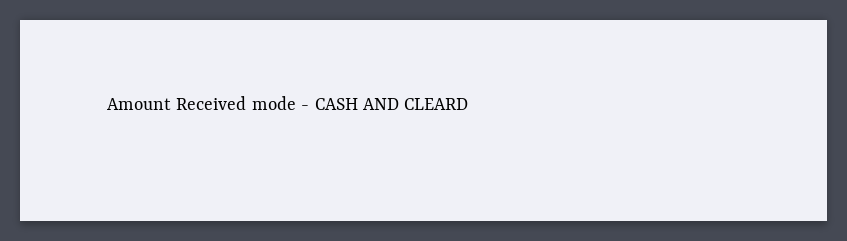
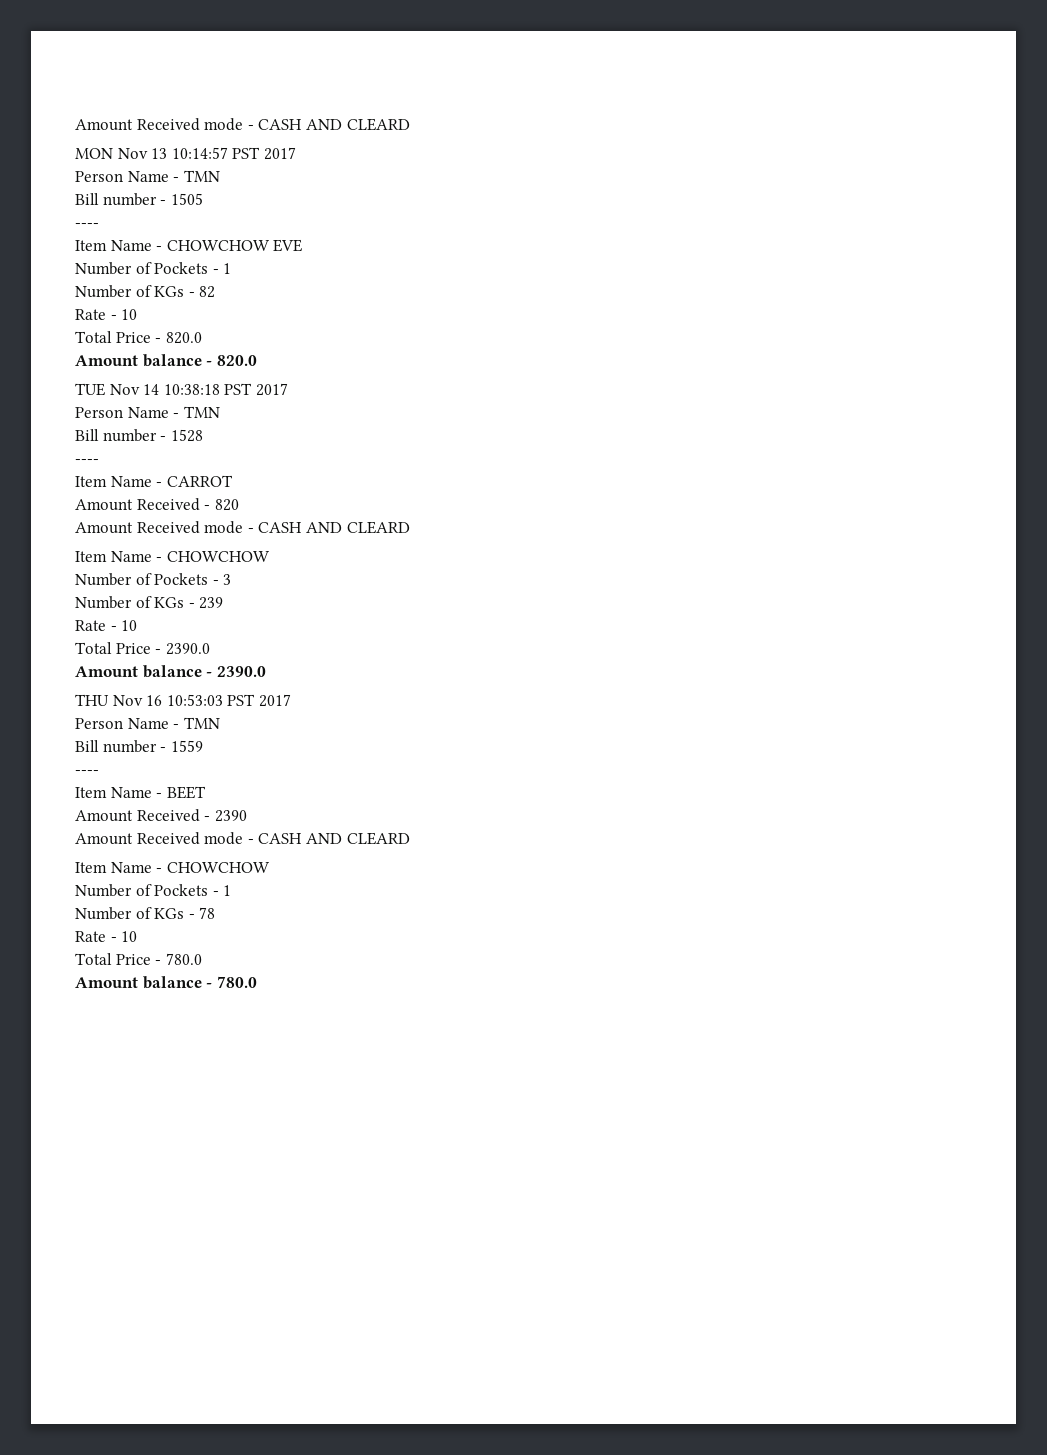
[107,96,469,110] Amount Received mode - CASH AND CLEARD -> [75,118,410,131] [75,147,296,160] [75,170,220,182] [75,193,203,206] [75,223,99,228] [75,239,303,252] [75,262,232,275] [75,285,216,298] [75,309,138,320] [75,331,202,344] [75,354,257,367] [75,383,288,396] [75,406,220,418] [75,429,203,442] [75,459,99,464] [75,475,233,487] [75,498,239,511] [75,521,410,534] [75,551,270,562] [75,573,232,586] [75,596,224,609] [75,620,138,631] [75,642,210,655] [75,665,266,678] [75,694,291,707] [75,717,220,729] [75,740,203,753] [75,770,99,775] [75,786,206,799] [75,809,247,822] [75,832,410,845] [75,862,270,873] [75,884,232,897] [75,907,216,920] [75,931,138,942] [75,953,202,965] [75,976,257,989] Amount Received mode - CASH AND CLEARD // MON Nov 13 10:14:57 PST 2017 // Person Name - TMN // Bill number - 1505 // ---- // Item Name - CHOWCHOW EVE // Number of Pockets - 1 // Number of KGs - 82 // Rate - 10 // Total Price - 820.0 // Amount balance - 820.0 // TUE Nov 14 10:38:18 PST 2017 // Person Name - TMN // Bill number - 1528 // ---- // Item Name - CARROT // Amount Received - 820 // Amount Received mode - CASH AND CLEARD // Item Name - CHOWCHOW // Number of Pockets - 3 // Number of KGs - 239 // Rate - 10 // Total Price - 2390.0 // Amount balance - 2390.0 // THU Nov 16 10:53:03 PST 2017 // Person Name - TMN // Bill number - 1559 // ---- // Item Name - BEET // Amount Received - 2390 // Amount Received mode - CASH AND CLEARD // Item Name - CHOWCHOW // Number of Pockets - 1 // Number of KGs - 78 // Rate - 10 // Total Price - 780.0 // Amount balance - 780.0

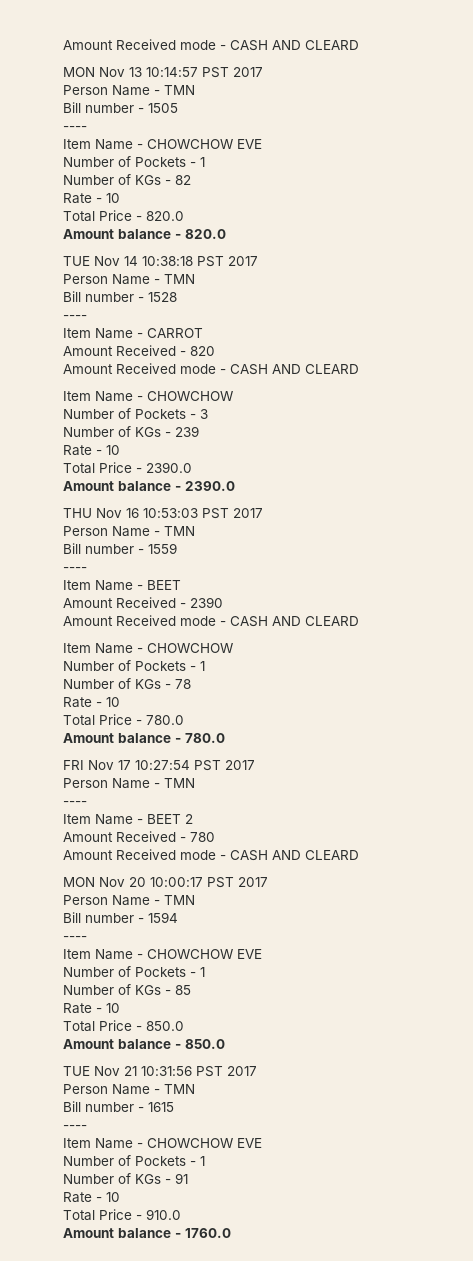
(257, 982) none -> [63,760,255,771] [63,778,195,789] [63,801,87,806] [63,814,193,825] [63,831,215,842] [63,849,359,861] [63,877,268,888] [63,895,195,906] [63,912,178,923] [63,936,87,941] [63,949,262,960] [63,966,205,977] [63,984,191,995] [63,1003,120,1014] [63,1020,184,1032] [63,1039,225,1049] [63,1066,257,1077] [63,1084,195,1095] [63,1101,174,1112] [63,1125,87,1130] [63,1138,262,1149] [63,1155,205,1166] [63,1173,188,1184] [63,1192,120,1203] [63,1209,181,1221] [63,1228,231,1238] // FRI Nov 17 10:27:54 PST 2017 // Person Name - TMN // ---- // Item Name - BEET 2 // Amount Received - 780 // Amount Received mode - CASH AND CLEARD // MON Nov 20 10:00:17 PST 2017 // Person Name - TMN // Bill number - 1594 // ---- // Item Name - CHOWCHOW EVE // Number of Pockets - 1 // Number of KGs - 85 // Rate - 10 // Total Price - 850.0 // Amount balance - 850.0 // TUE Nov 21 10:31:56 PST 2017 // Person Name - TMN // Bill number - 1615 // ---- // Item Name - CHOWCHOW EVE // Number of Pockets - 1 // Number of KGs - 91 // Rate - 10 // Total Price - 910.0 // Amount balance - 1760.0

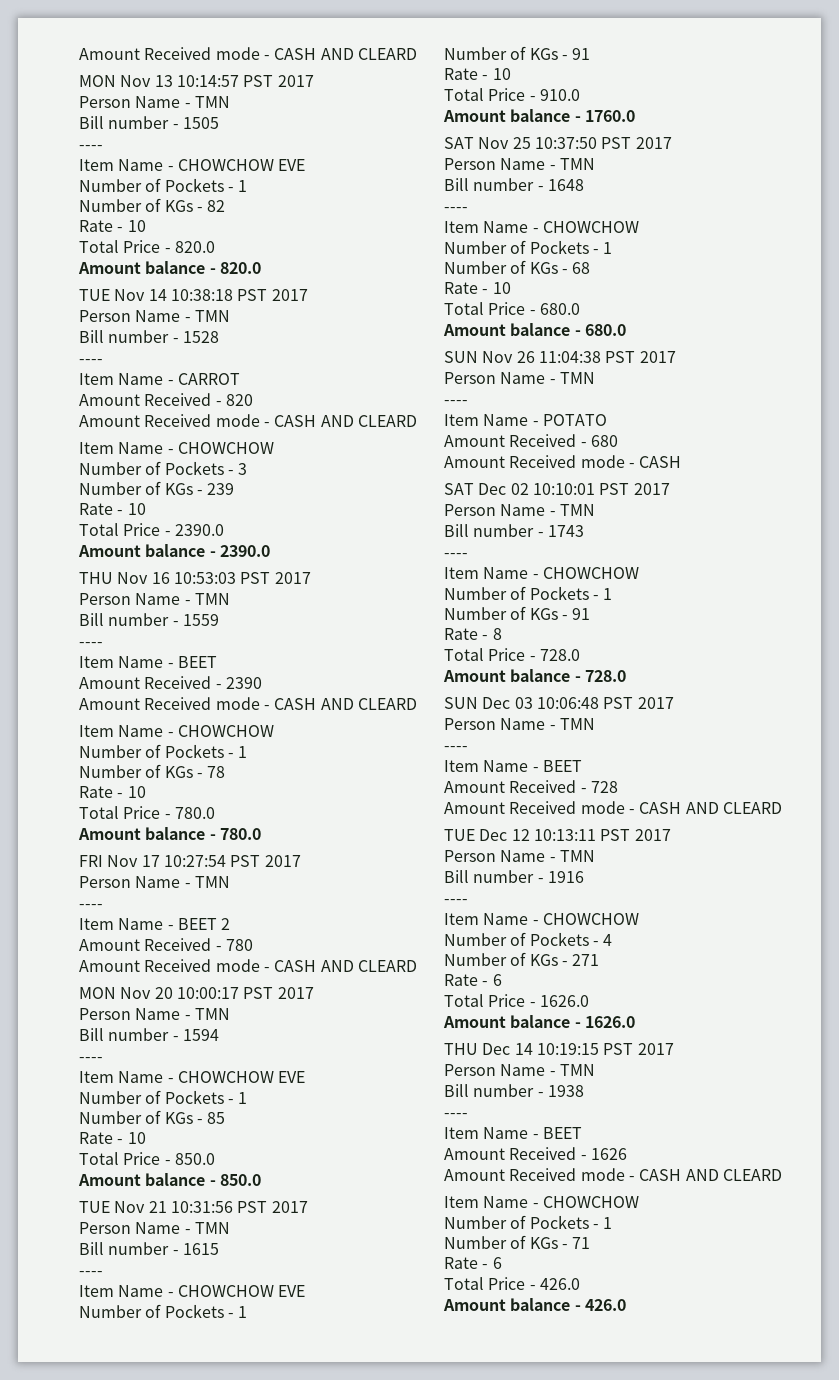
(231, 1233) none -> [444,137,672,149] [444,158,595,170] [444,178,584,191] [444,207,468,212] [444,221,639,233] [444,240,613,254] [444,260,591,274] [444,282,511,294] [444,302,580,315] [443,323,626,336] [444,351,676,363] [444,372,595,384] [444,400,468,405] [444,414,607,426] [444,434,618,447] [444,455,682,468] [444,483,670,495] [444,504,595,516] [444,524,584,537] [444,553,468,558] [444,567,639,579] [444,586,613,600] [444,606,591,620] [444,628,502,640] [444,648,580,661] [443,669,626,682] [444,697,674,709] [444,718,595,730] [444,746,468,751] [444,760,582,772] [444,780,618,793] [444,801,782,814] [444,829,671,841] [444,850,595,862] [444,870,584,883] [444,899,468,904] [444,913,639,925] [444,932,613,946] [444,952,600,966] [444,974,502,986] [444,994,589,1007] [443,1015,635,1028] [444,1043,674,1055] [444,1064,595,1076] [444,1084,584,1097] [444,1113,468,1118] [444,1127,582,1139] [444,1147,627,1160] [444,1168,782,1181] [444,1196,639,1208] [444,1215,613,1229] [444,1235,591,1249] [444,1257,502,1269] [444,1277,580,1290] [443,1298,626,1311] // SAT Nov 25 10:37:50 PST 2017 // Person Name - TMN // Bill number - 1648 // ---- // Item Name - CHOWCHOW // Number of Pockets - 1 // Number of KGs - 68 // Rate - 10 // Total Price - 680.0 // Amount balance - 680.0 // SUN Nov 26 11:04:38 PST 2017 // Person Name - TMN // ---- // Item Name - POTATO // Amount Received - 680 // Amount Received mode - CASH // SAT Dec 02 10:10:01 PST 2017 // Person Name - TMN // Bill number - 1743 // ---- // Item Name - CHOWCHOW // Number of Pockets - 1 // Number of KGs - 91 // Rate - 8 // Total Price - 728.0 // Amount balance - 728.0 // SUN Dec 03 10:06:48 PST 2017 // Person Name - TMN // ---- // Item Name - BEET // Amount Received - 728 // Amount Received mode - CASH AND CLEARD // TUE Dec 12 10:13:11 PST 2017 // Person Name - TMN // Bill number - 1916 // ---- // Item Name - CHOWCHOW // Number of Pockets - 4 // Number of KGs - 271 // Rate - 6 // Total Price - 1626.0 // Amount balance - 1626.0 // THU Dec 14 10:19:15 PST 2017 // Person Name - TMN // Bill number - 1938 // ---- // Item Name - BEET // Amount Received - 1626 // Amount Received mode - CASH AND CLEARD // Item Name - CHOWCHOW // Number of Pockets - 1 // Number of KGs - 71 // Rate - 6 // Total Price - 426.0 // Amount balance - 426.0

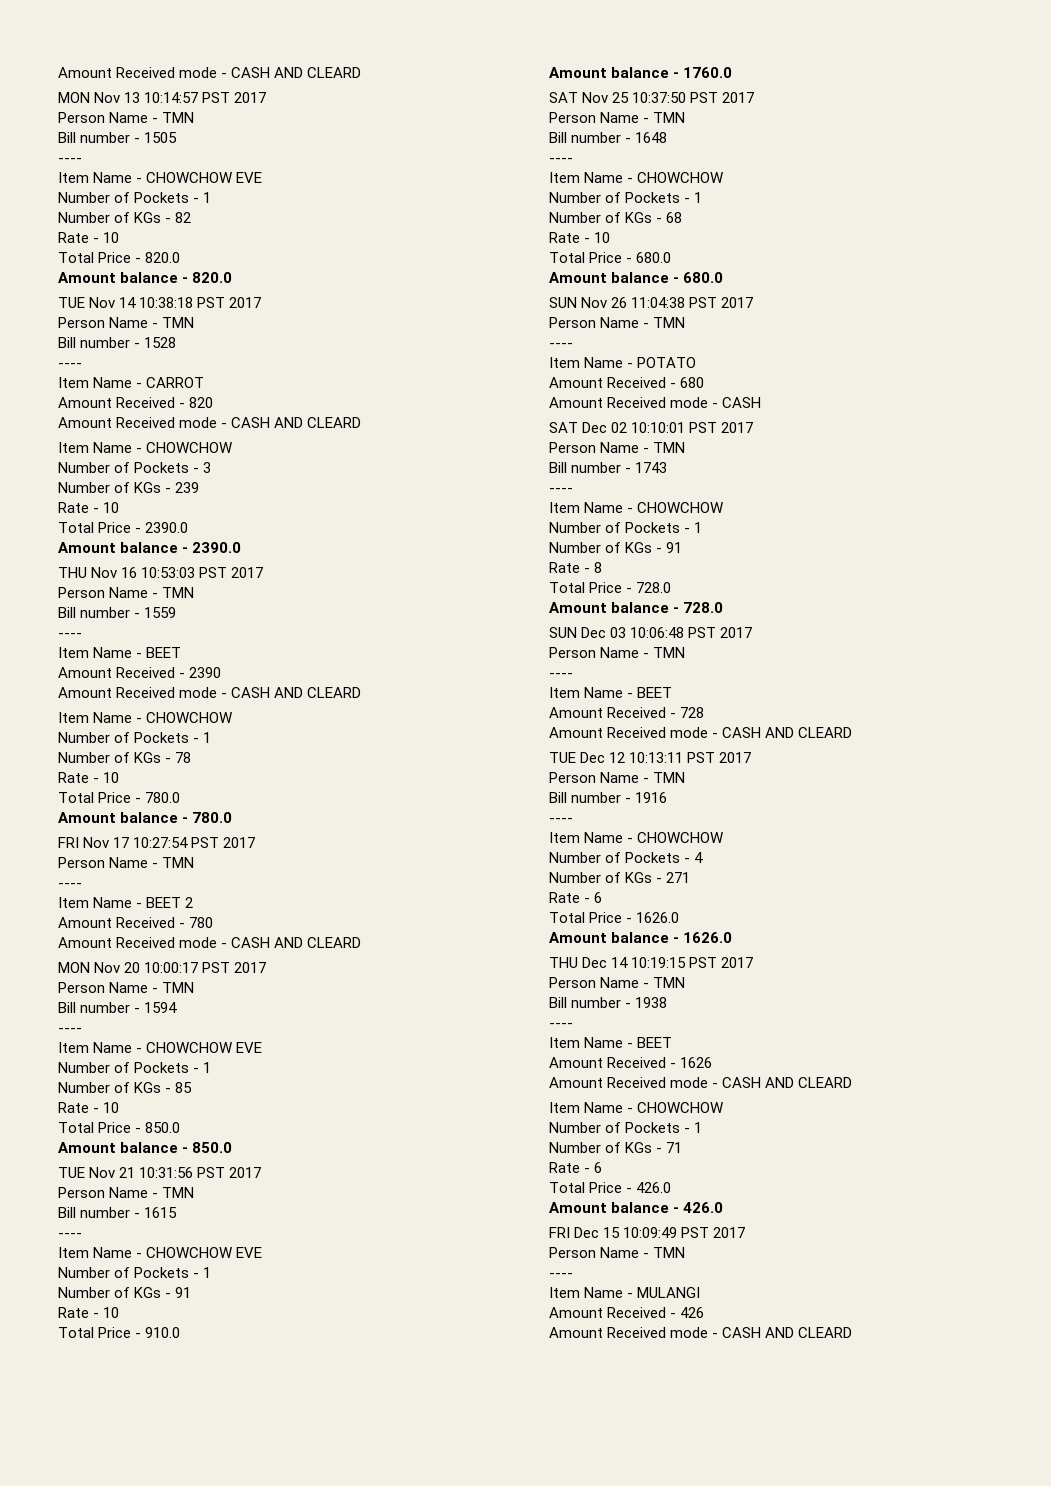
(626, 1305) none -> [549,1227,746,1238] [549,1247,686,1258] [549,1273,573,1278] [549,1287,701,1298] [549,1307,705,1318] [549,1327,853,1338] // FRI Dec 15 10:09:49 PST 2017 // Person Name - TMN // ---- // Item Name - MULANGI // Amount Received - 426 // Amount Received mode - CASH AND CLEARD

